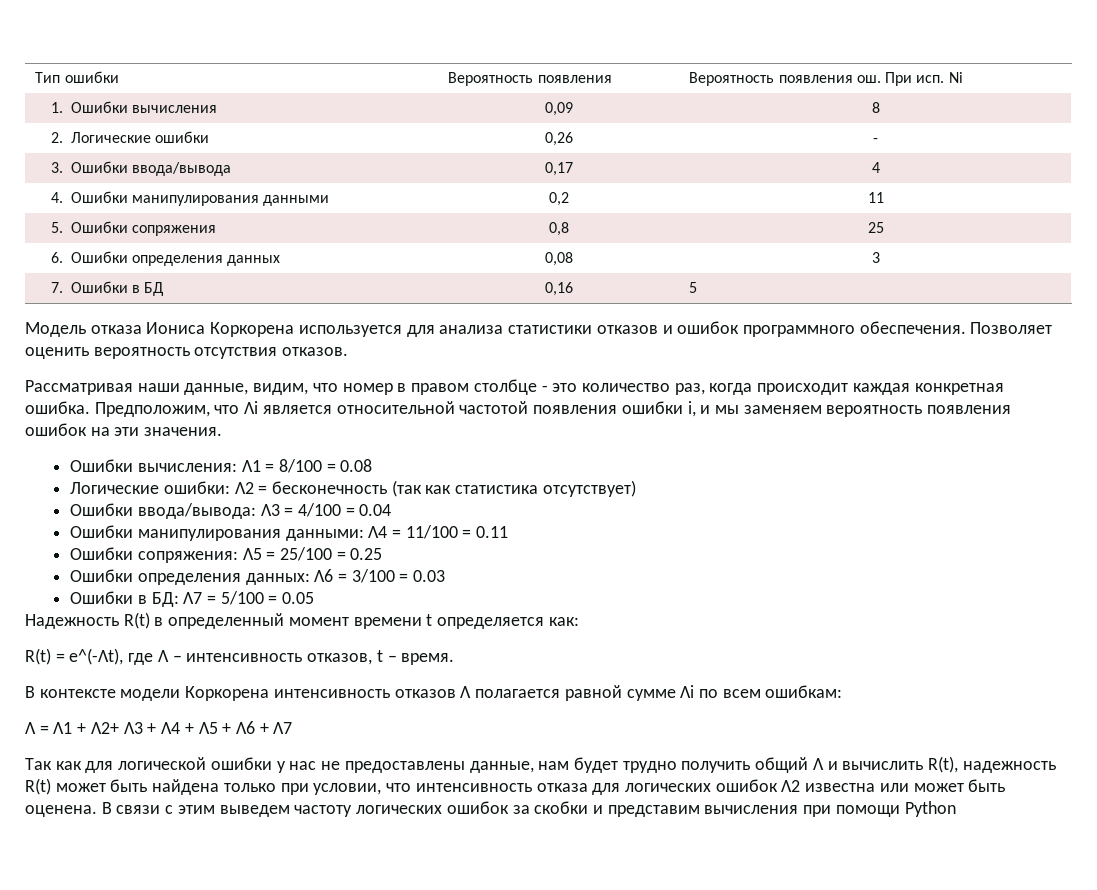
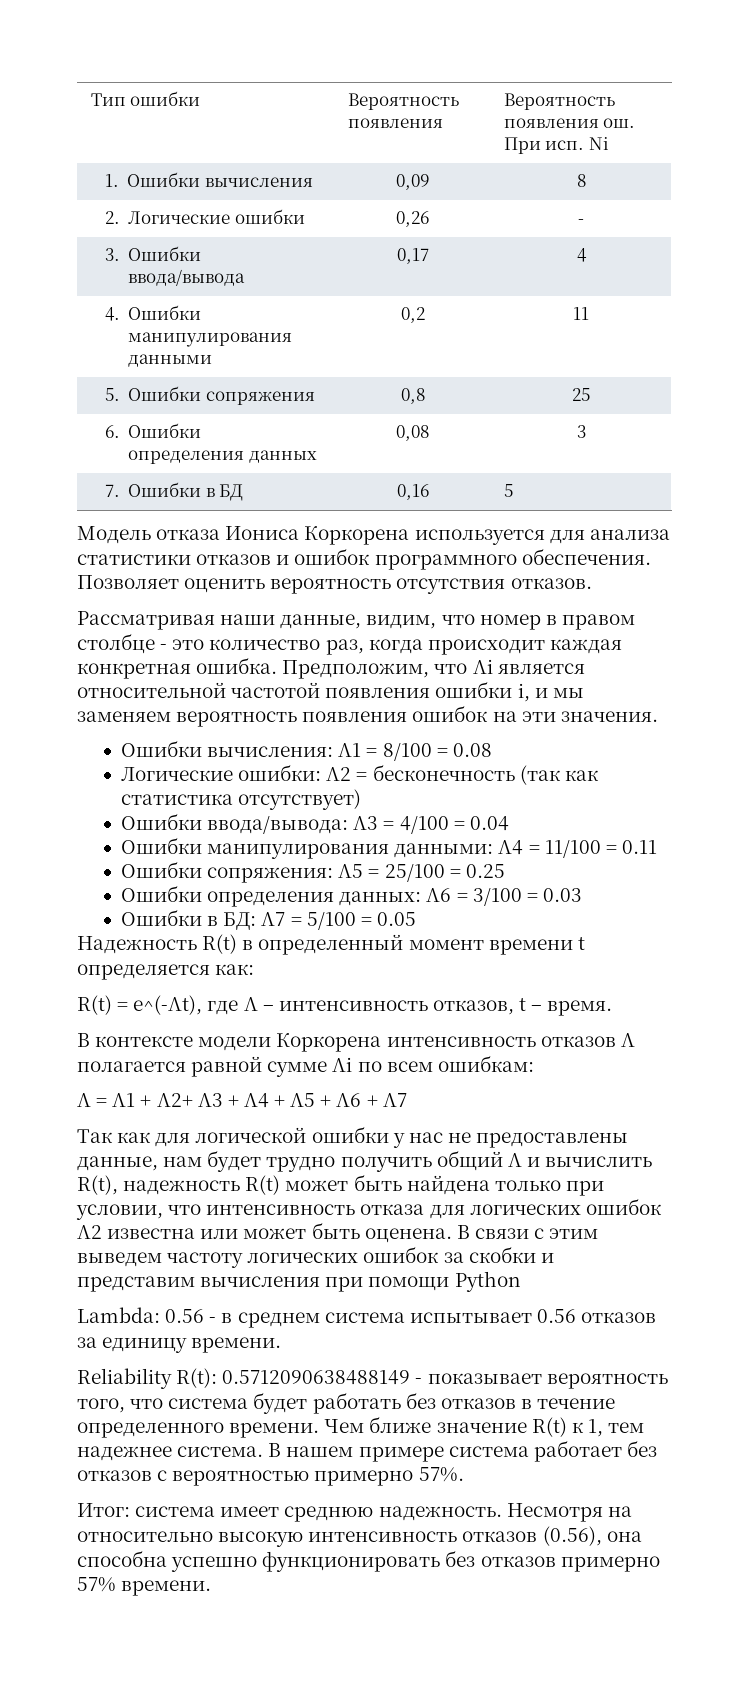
(956, 809) none -> [77,1307,657,1328] [77,1337,282,1353] [77,1368,668,1389] [77,1392,616,1414] [77,1416,645,1438] [77,1440,657,1462] [77,1467,464,1486] [77,1503,632,1522] [77,1526,642,1547] [77,1550,660,1572] [77,1577,212,1596] // Lambda: 0.56 - в среднем система испытывает 0.56 отказов за единицу времени. // Reliability R(t): 0.5712090638488149 - показывает вероятность того, что система будет работать без отказов в течение определенного времени. Чем ближе значение R(t) к 1, тем надежнее система. В нашем примере система работает без отказов с вероятностью примерно 57%. // Итог: система имеет среднюю надежность. Несмотря на относительно высокую интенсивность отказов (0.56), она способна успешно функционировать без отказов примерно 57% времени.

